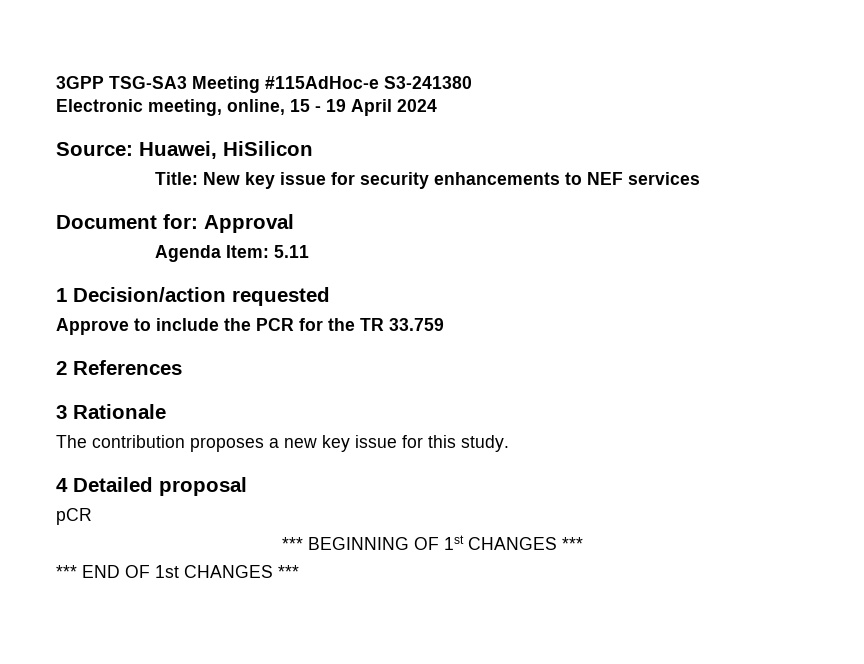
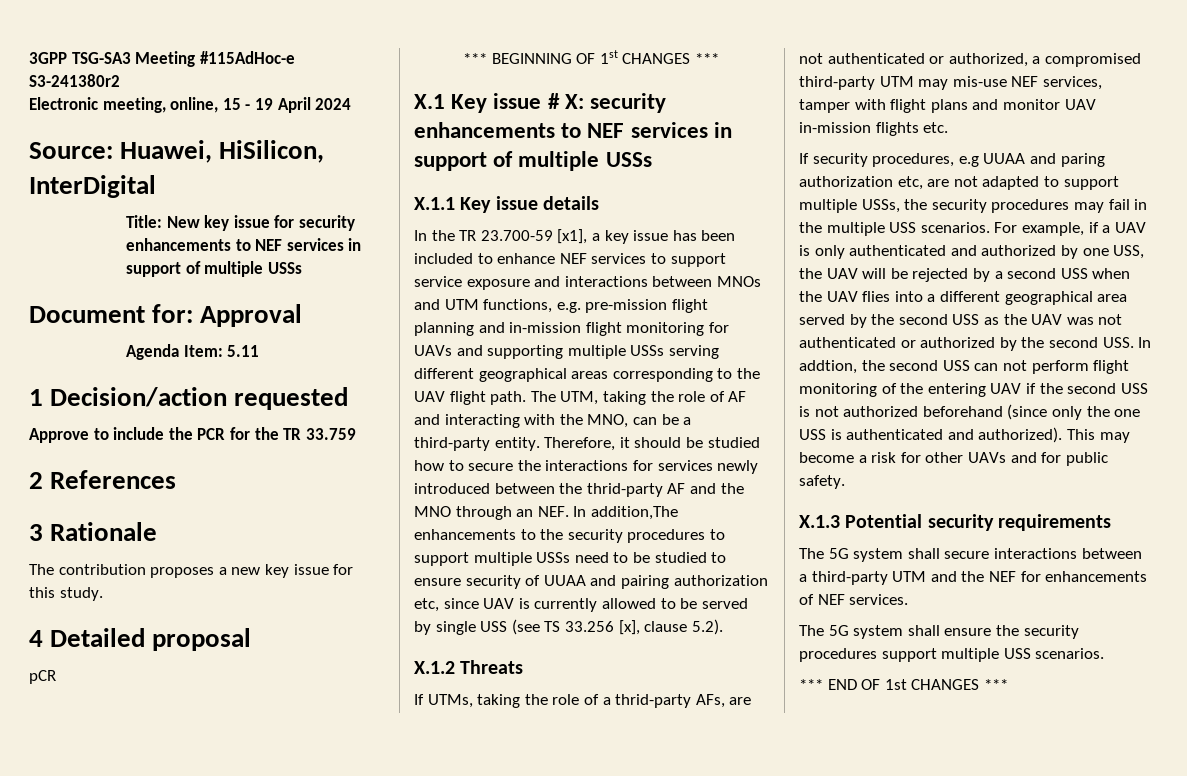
[384,76,472,89] S3-241380 -> [29,74,120,87] S3-241380r2
[223,141,313,156] HiSilicon -> [219,140,325,163] [29,175,156,198] HiSilicon, InterDigital
(700, 178) none -> [348,238,362,251] [126,261,302,277] in support of multiple USSs
(583, 543) none -> [414,93,667,113] [414,122,732,138] [414,151,652,171] [414,196,599,213] [414,229,736,244] [414,253,726,267] [414,276,761,290] [414,299,708,313] [414,322,729,336] [414,345,719,359] [414,368,760,382] [414,391,747,405] [414,414,692,428] [414,437,760,451] [414,460,759,474] [414,483,744,497] [414,506,678,520] [414,529,725,543] [414,552,727,566] [414,575,768,589] [414,598,748,612] [414,619,723,635] [414,660,524,674] [414,694,752,708] [799,53,1141,67] [799,76,1102,90] [799,99,1096,113] [799,122,949,136] [799,153,1105,167] [799,176,1119,190] [799,199,1148,213] [799,222,1146,236] [799,245,1145,259] [799,268,1131,282] [799,291,1128,305] [799,314,1123,328] [799,337,1152,351] [799,360,1130,374] [799,383,1148,397] [799,404,1141,420] [799,427,1130,443] [799,452,1108,466] [799,475,845,489] [799,514,1111,531] [799,548,1142,562] [799,571,1148,585] [799,594,909,605] [799,625,1079,639] [799,648,1105,662] // X.1 Key issue # X: security enhancements to NEF services in support of multiple USSs // X.1.1 Key issue details // In the TR 23.700-59 [x1], a key issue has been included to enhance NEF services to support service exposure and interactions between MNOs and UTM functions, e.g. pre-mission flight planning and in-mission flight monitoring for UAVs and supporting multiple USSs serving different geographical areas corresponding to the UAV flight path. The UTM, taking the role of AF and interacting with the MNO, can be a third-party entity. Therefore, it should be studied how to secure the interactions for services newly introduced between the thrid-party AF and the MNO through an NEF. In addition,The enhancements to the security procedures to support multiple USSs need to be studied to ensure security of UUAA and pairing authorization etc, since UAV is currently allowed to be served by single USS (see TS 33.256 [x], clause 5.2). // X.1.2 Threats // If UTMs, taking the role of a thrid-party AFs, are not authenticated or authorized, a compromised third-party UTM may mis-use NEF services, tamper with flight plans and monitor UAV in-mission flights etc. // If security procedures, e.g UUAA and paring authorization etc, are not adapted to support multiple USSs, the security procedures may fail in the multiple USS scenarios. For example, if a UAV is only authenticated and authorized by one USS, the UAV will be rejected by a second USS when the UAV flies into a different geographical area served by the second USS as the UAV was not authenticated or authorized by the second USS. In addtion, the second USS can not perform flight monitoring of the entering UAV if the second USS is not authorized beforehand (since only the one USS is authenticated and authorized). This may become a risk for other UAVs and for public safety. // X.1.3 Potential security requirements // The 5G system shall secure interactions between a third-party UTM and the NEF for enhancements of NEF services. // The 5G system shall ensure the security procedures support multiple USS scenarios.

